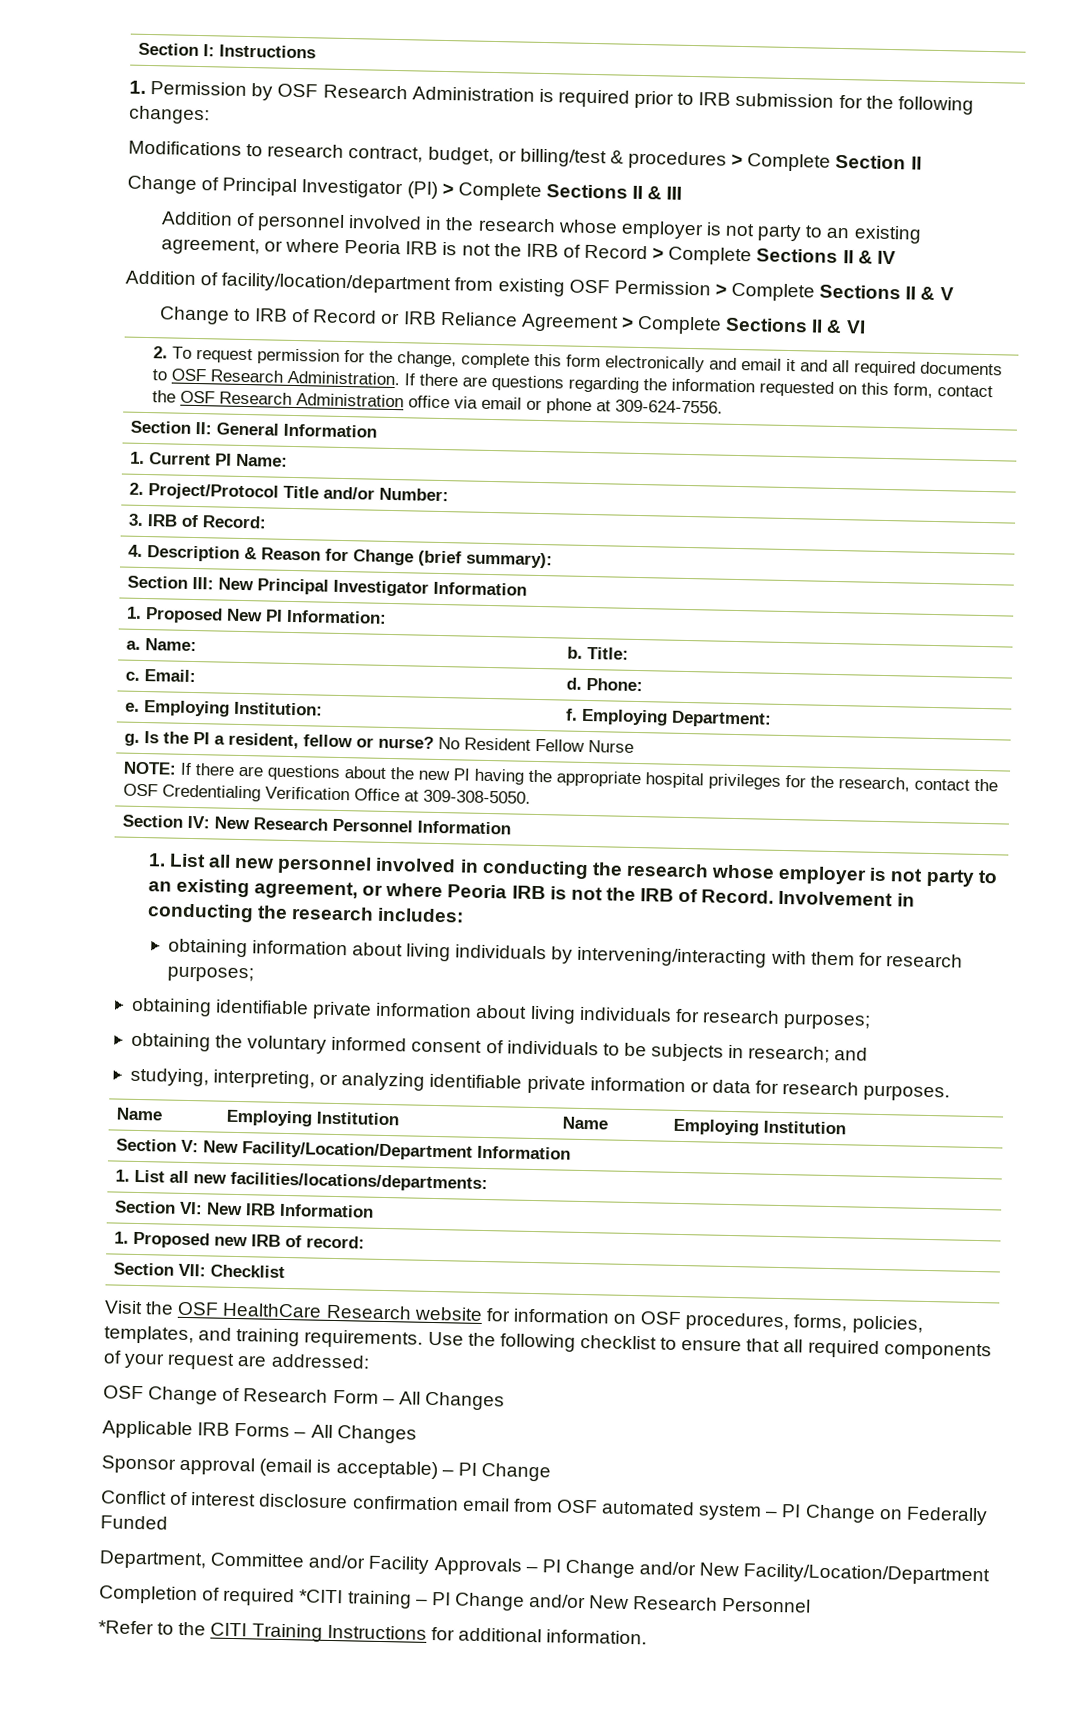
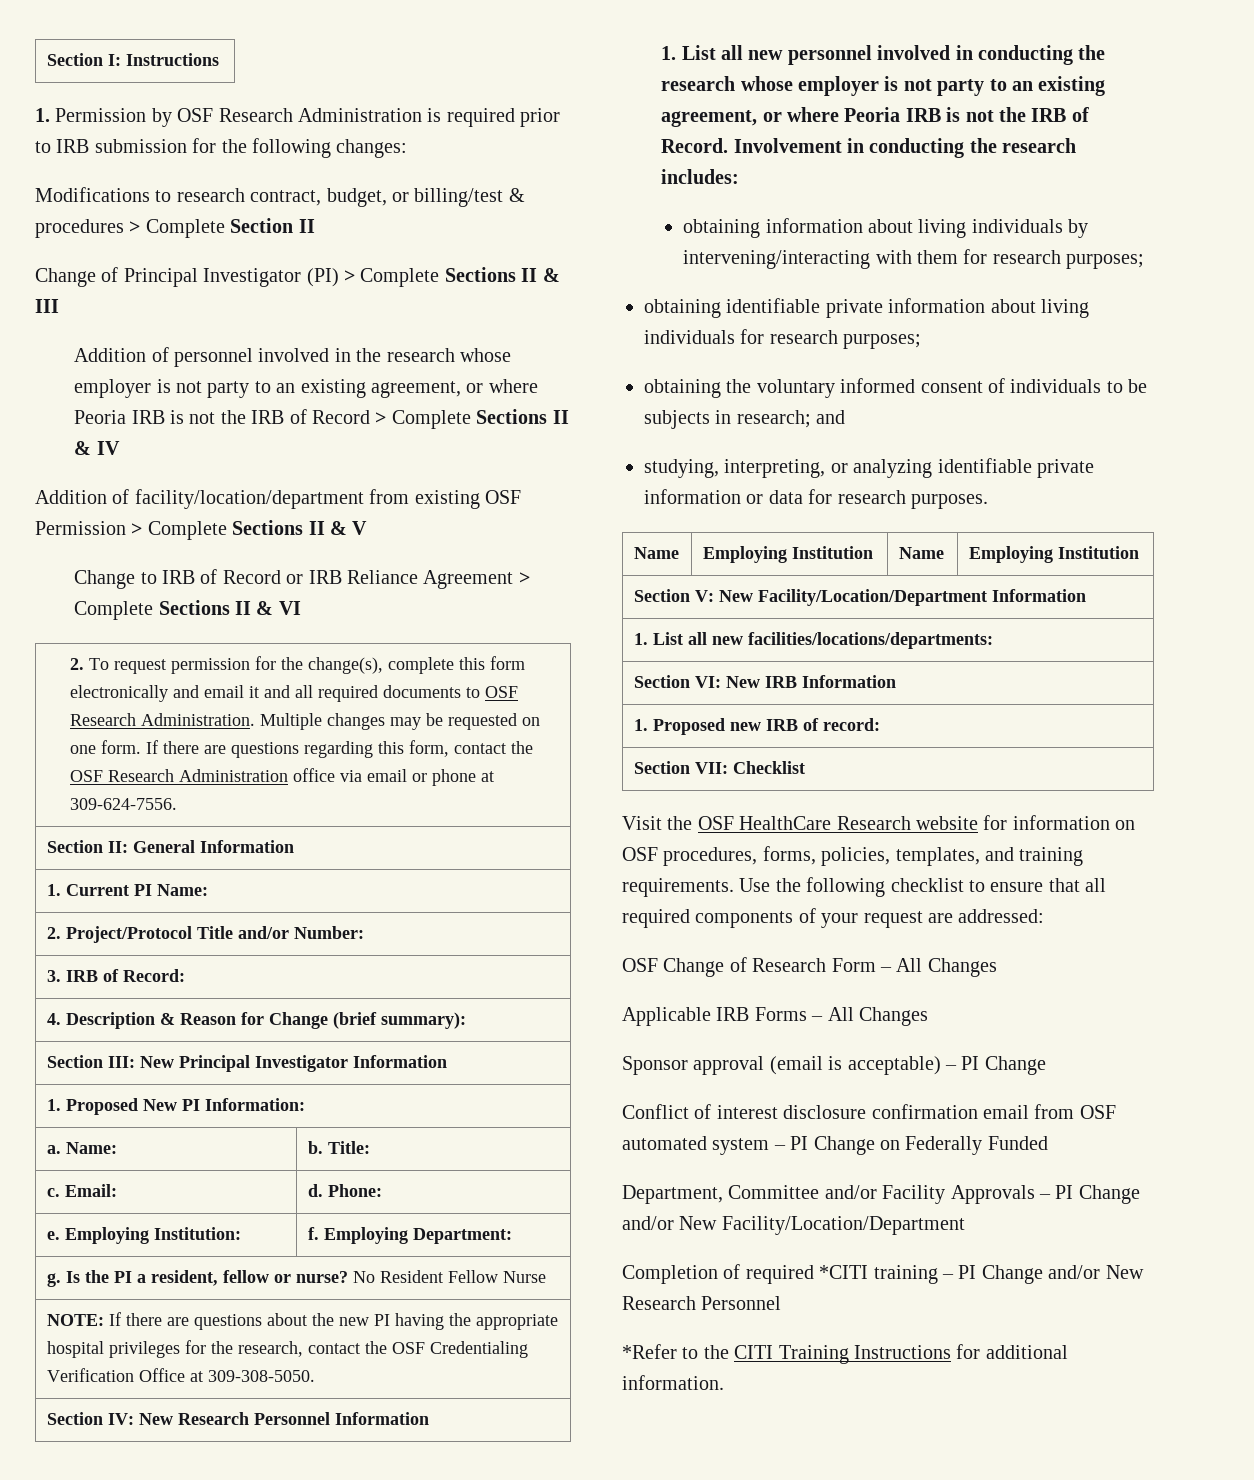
[397,351,458,368] change, -> [308,657,384,674] change(s),
(401, 378) none -> [260,713,541,730] [70,740,142,754] Multiple changes may be requested on one form.
[643,378,858,397] the information requested on -> (374, 749) none

